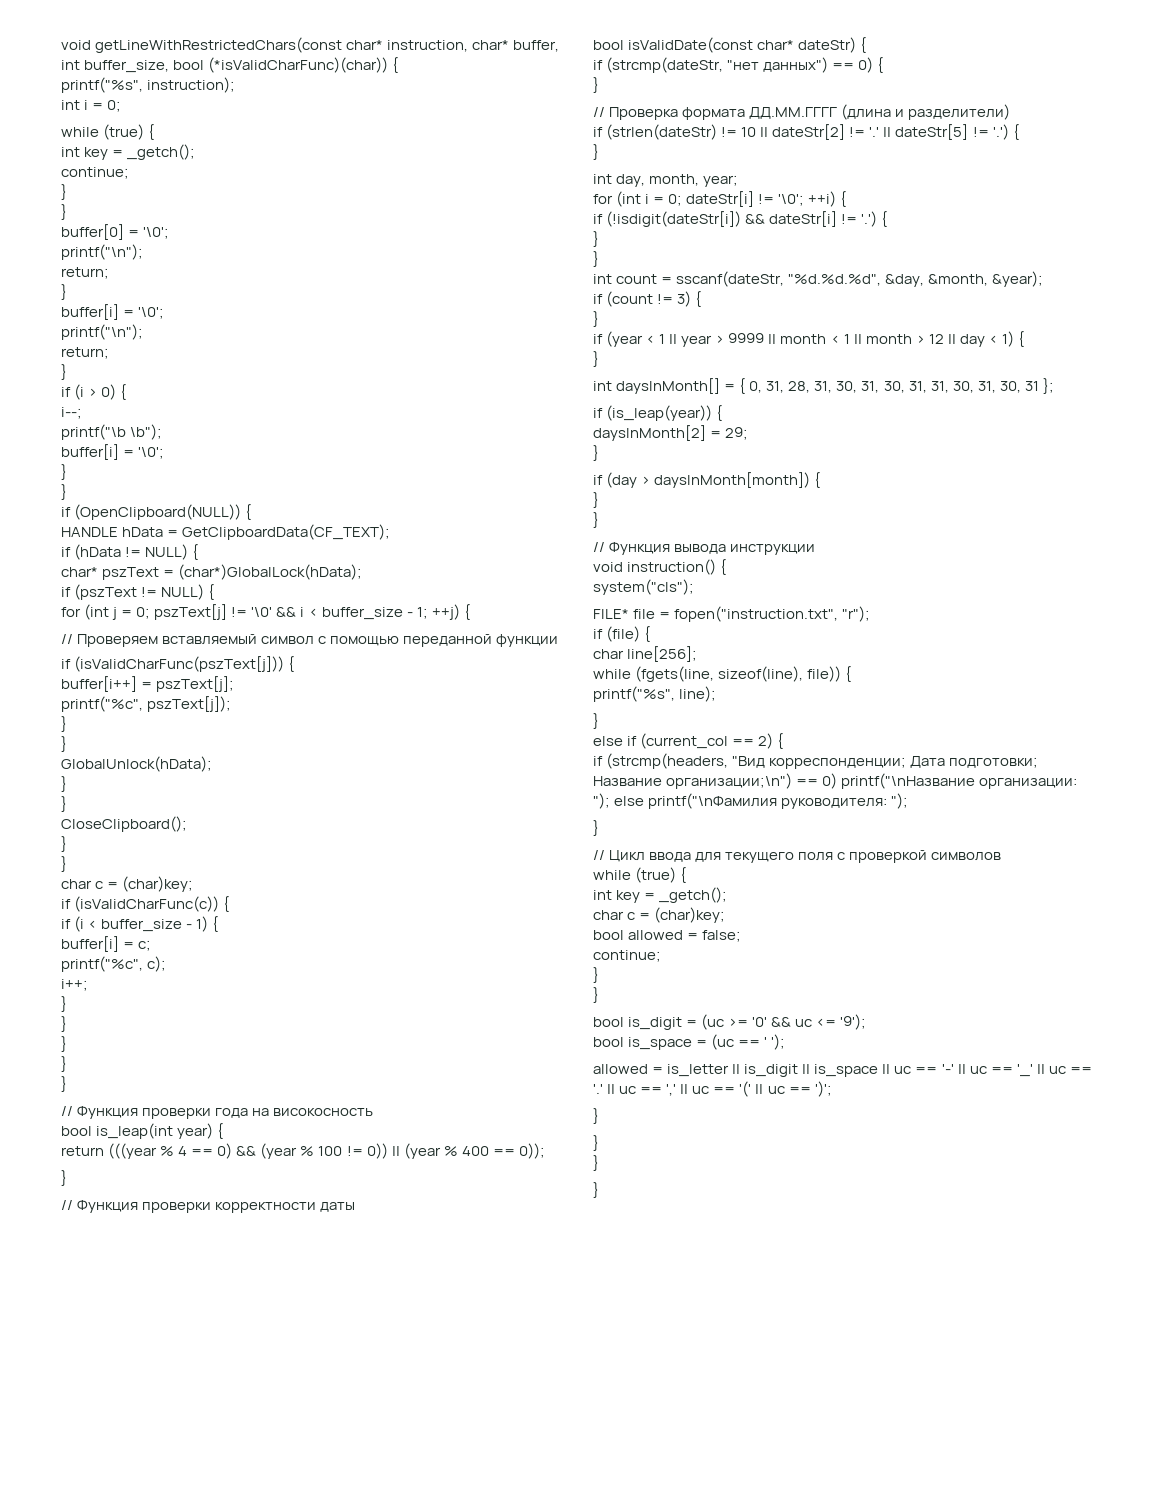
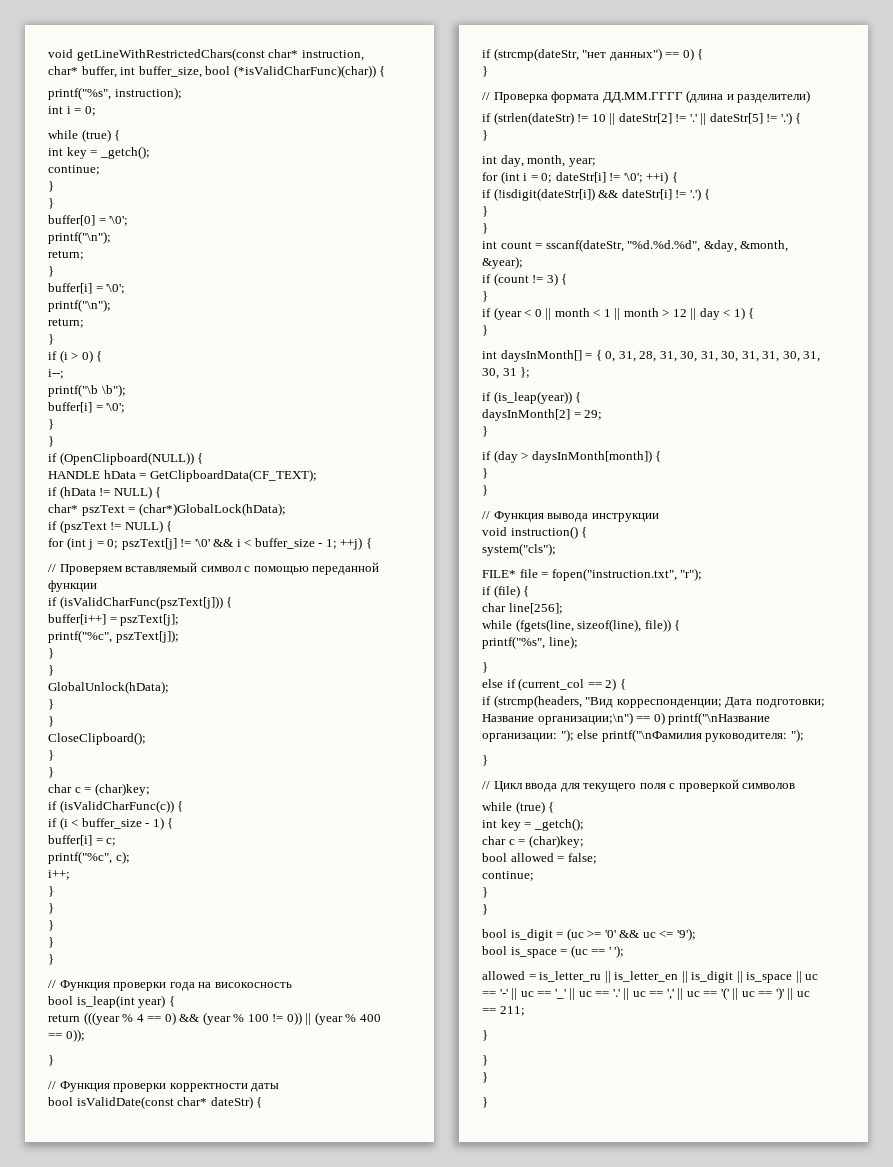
[659,333,765,347] 1 || year > 9999 -> [534,309,542,317] 0
[667,1064,730,1077] is_letter -> [539,971,679,983] is_letter_ru || is_letter_en
[814,1081,832,1097] ')'; -> [775,987,810,1000] [482,1006,525,1016] ')' || uc == 211;

